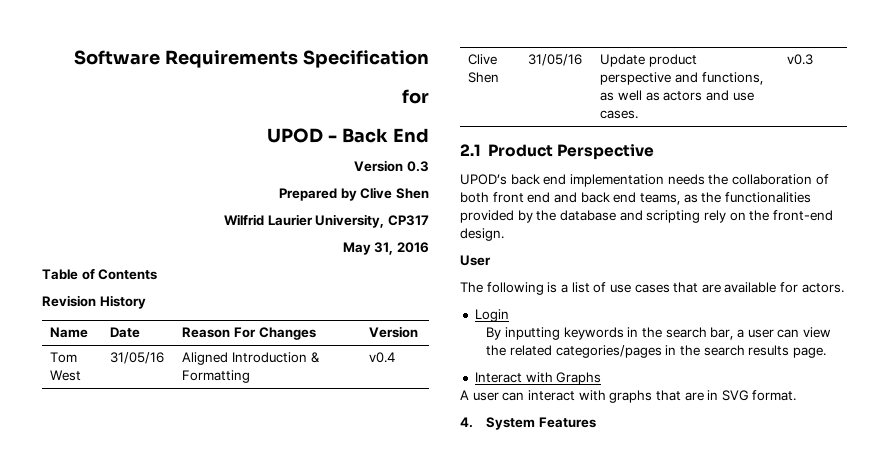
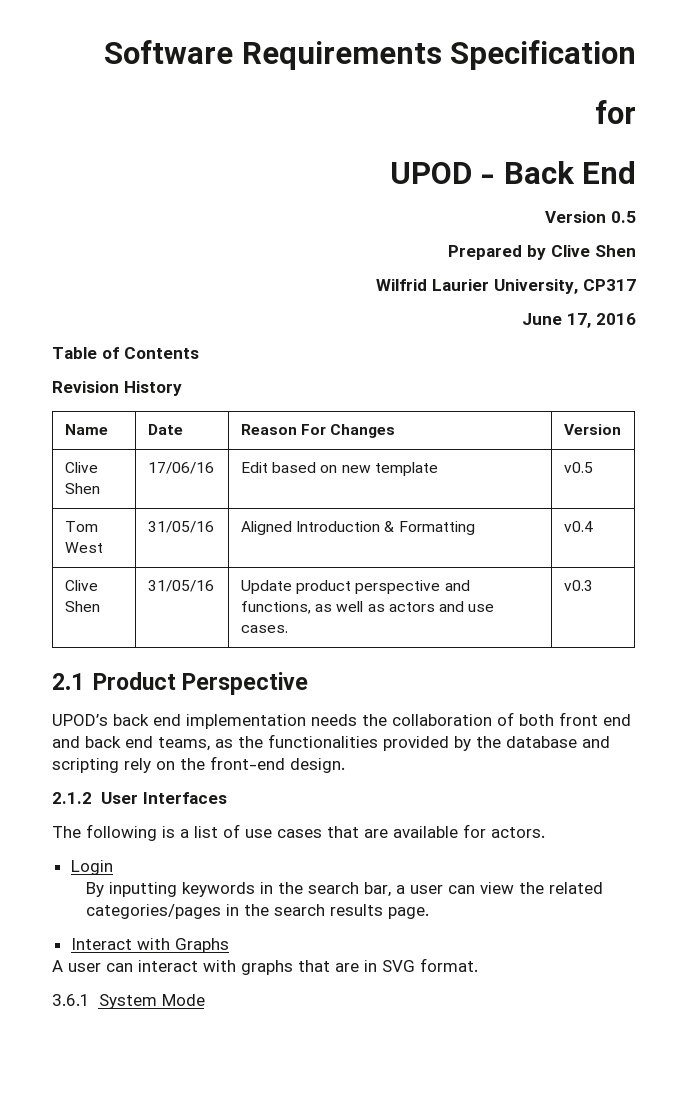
[407,161,429,172] 0.3 -> [611,211,636,223] 0.5
[342,242,394,255] May 31, -> [522,313,591,328] June 17,
(419, 332) none -> [64,462,98,473] [64,483,100,494] [147,462,214,474] [240,462,438,476] [563,462,593,473] // Clive Shen | 17/06/16 | Edit based on new template | v0.5
(504, 234) none -> [52,792,92,804] 2.1.2
(491, 260) none -> [142,792,227,804] Interfaces
[460,417,597,430] 4. System Features -> [52,994,205,1009] 3.6.1 System Mode

